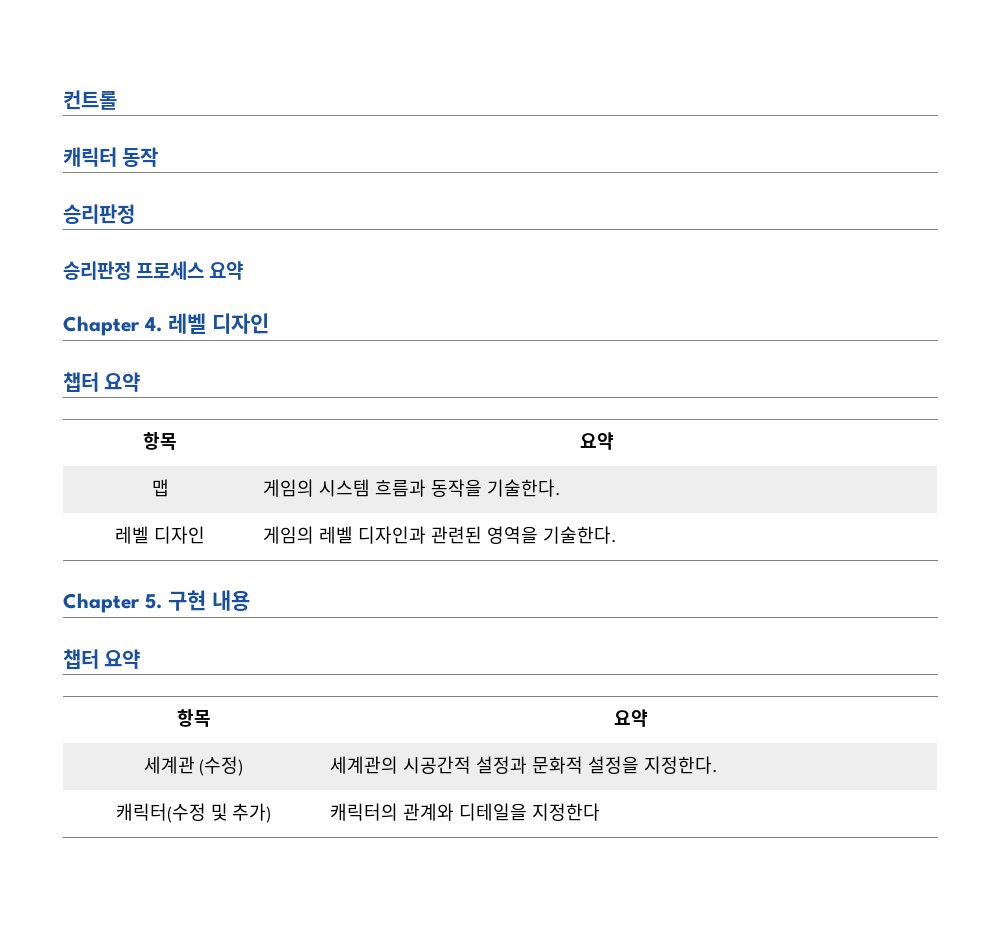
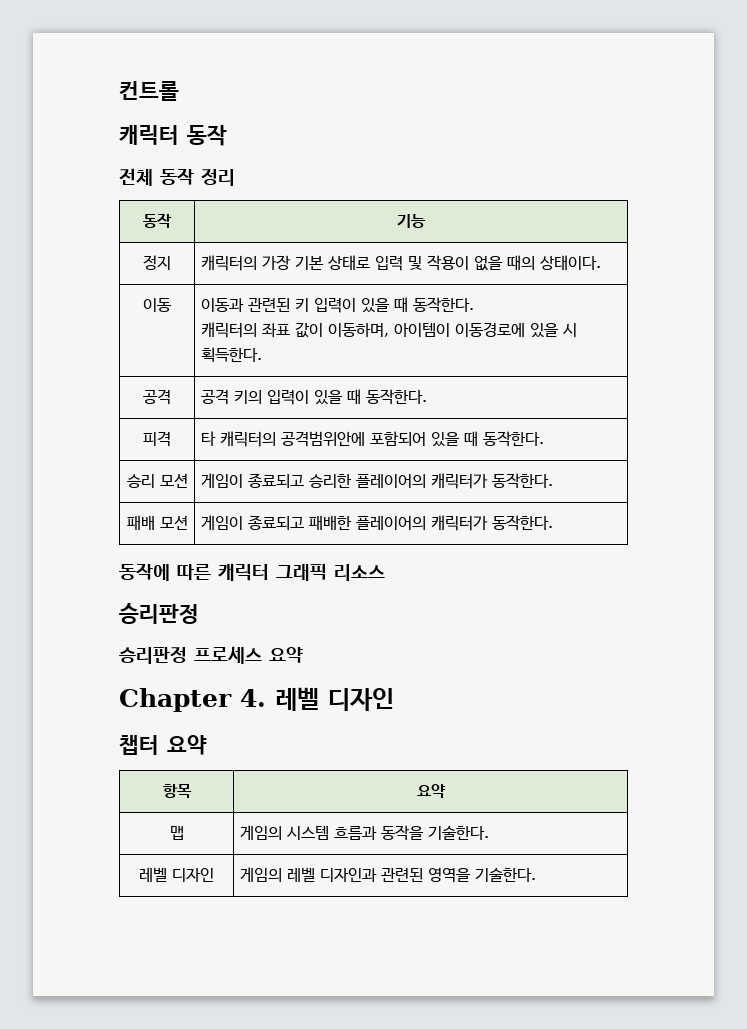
(159, 157) none -> [119,168,235,186] [143,213,172,228] [397,214,426,228] [143,255,171,270] [201,255,602,271] [143,298,172,312] [201,297,475,313] [201,322,578,338] [201,347,263,362] [143,389,171,405] [201,389,428,405] [143,431,171,447] [201,431,545,447] [126,473,188,488] [201,473,554,489] [126,515,188,530] [201,515,554,531] [119,563,385,581] // 전체 동작 정리 // 동작 | 기능 // 정지 | 캐릭터의 가장 기본 상태로 입력 및 작용이 없을 때의 상태이다. // 이동 | 이동과 관련된 키 입력이 있을 때 동작한다. // 캐릭터의 좌표 값이 이동하며, 아이템이 이동경로에 있을 시 획득한다. // 공격 | 공격 키의 입력이 있을 때 동작한다. // 피격 | 타 캐릭터의 공격범위안에 포함되어 있을 때 동작한다. // 승리 모션 | 게임이 종료되고 승리한 플레이어의 캐릭터가 동작한다. // 패배 모션 | 게임이 종료되고 패배한 플레이어의 캐릭터가 동작한다. // 동작에 따른 캐릭터 그래픽 리소스
[63,590,250,613] [63,649,141,669] [176,709,211,727] [613,709,648,727] [143,756,244,776] [330,756,718,774] [115,803,272,823] [330,803,600,821] // Chapter 5. 구현 내용 // 챕터 요약 // 항목 | 요약 // 세계관 (수정) | 세계관의 시공간적 설정과 문화적 설정을 지정한다. // 캐릭터(수정 및 추가) | 캐릭터의 관계와 디테일을 지정한다 -> (537, 874) none

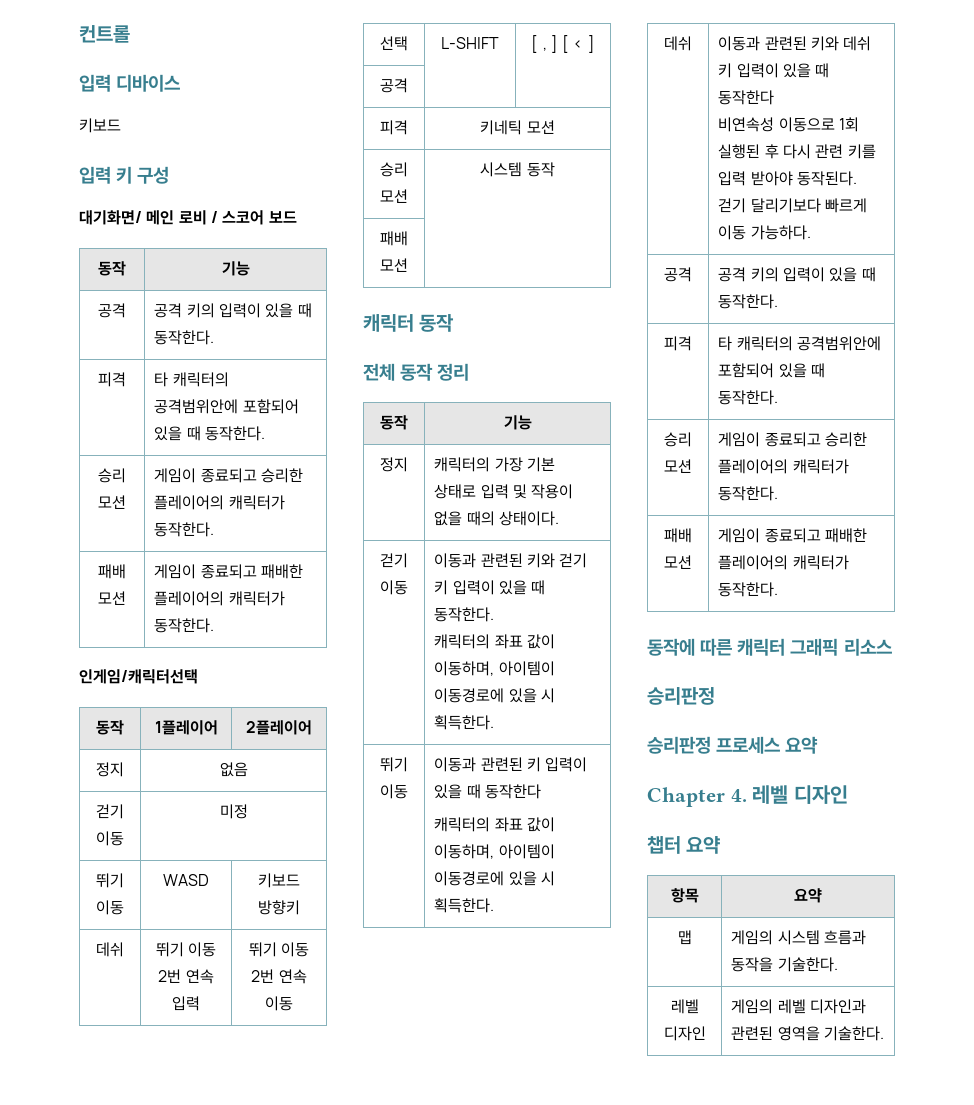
(179, 91) none -> [79,74,181,92] [79,118,121,133] [79,166,170,184] [79,210,297,225] [98,261,126,276] [221,261,250,276] [98,303,126,318] [154,303,312,318] [154,330,215,345] [98,372,126,387] [154,372,229,387] [154,399,299,414] [154,426,265,441] [98,468,126,483] [98,495,126,509] [154,468,303,483] [154,495,285,510] [154,522,215,537] [98,564,126,579] [98,591,126,605] [154,564,303,579] [154,591,285,606] [154,618,215,633] [79,669,198,684] [96,720,124,735] [154,720,218,735] [246,720,312,735] [96,762,124,777] [219,762,248,777] [96,804,124,819] [96,831,124,846] [219,804,248,819] [96,873,124,888] [96,900,124,915] [163,874,209,886] [258,873,300,888] [258,900,300,915] [96,942,124,957] [155,942,217,957] [158,969,214,984] [172,996,200,1011] [248,942,310,957] [251,969,307,984] [265,996,293,1011] [380,36,408,51] [441,37,499,49] [531,35,595,53] [380,78,408,93] [380,120,408,135] [480,120,555,135] [380,162,408,177] [380,189,408,203] [480,162,555,177] [380,231,408,246] [380,258,408,272] // 입력 디바이스 // 키보드 // 입력 키 구성 // 대기화면/ 메인 로비 / 스코어 보드 // 동작 | 기능 // 공격 | 공격 키의 입력이 있을 때 동작한다. // 피격 | 타 캐릭터의 공격범위안에 포함되어 있을 때 동작한다. // 승리 모션 | 게임이 종료되고 승리한 플레이어의 캐릭터가 동작한다. // 패배 모션 | 게임이 종료되고 패배한 플레이어의 캐릭터가 동작한다. // 인게임/캐릭터선택 // 동작 | 1플레이어 | 2플레이어 // 정지 | 없음 // 걷기 이동 | 미정 // 뛰기 이동 | WASD | 키보드 방향키 // 데쉬 | 뛰기 이동 2번 연속 입력 | 뛰기 이동 2번 연속 이동 // 선택 | L-SHIFT | [ , ] [ < ] // 공격 | | // 피격 | 키네틱 모션 // 승리 모션 | 시스템 동작 // 패배 모션 |
[143,298,172,312] [201,298,291,312] 이동 | 이동과 관련된 -> [380,553,408,568] [380,580,408,595] [434,553,588,568] 걷기 이동 | 이동과 관련된 키와 걷기
(263, 354) none -> [380,757,408,772] [380,784,408,799] [434,757,588,772] [434,784,541,799] [434,817,555,832] [434,844,555,859] [434,871,555,886] [434,898,495,913] [664,36,692,51] [718,36,872,51] [718,63,830,78] [718,90,775,105] [718,117,859,132] [718,144,876,159] [718,171,857,186] [718,198,867,213] [718,225,811,240] // 뛰기 이동 | 이동과 관련된 키 입력이 있을 때 동작한다 // 캐릭터의 좌표 값이 이동하며, 아이템이 이동경로에 있을 시 획득한다. // 데쉬 | 이동과 관련된 키와 데쉬 키 입력이 있을 때 동작한다 // 비연속성 이동으로 1회 실행된 후 다시 관련 키를 입력 받아야 동작된다. 걷기 달리기보다 빠르게 이동 가능하다.

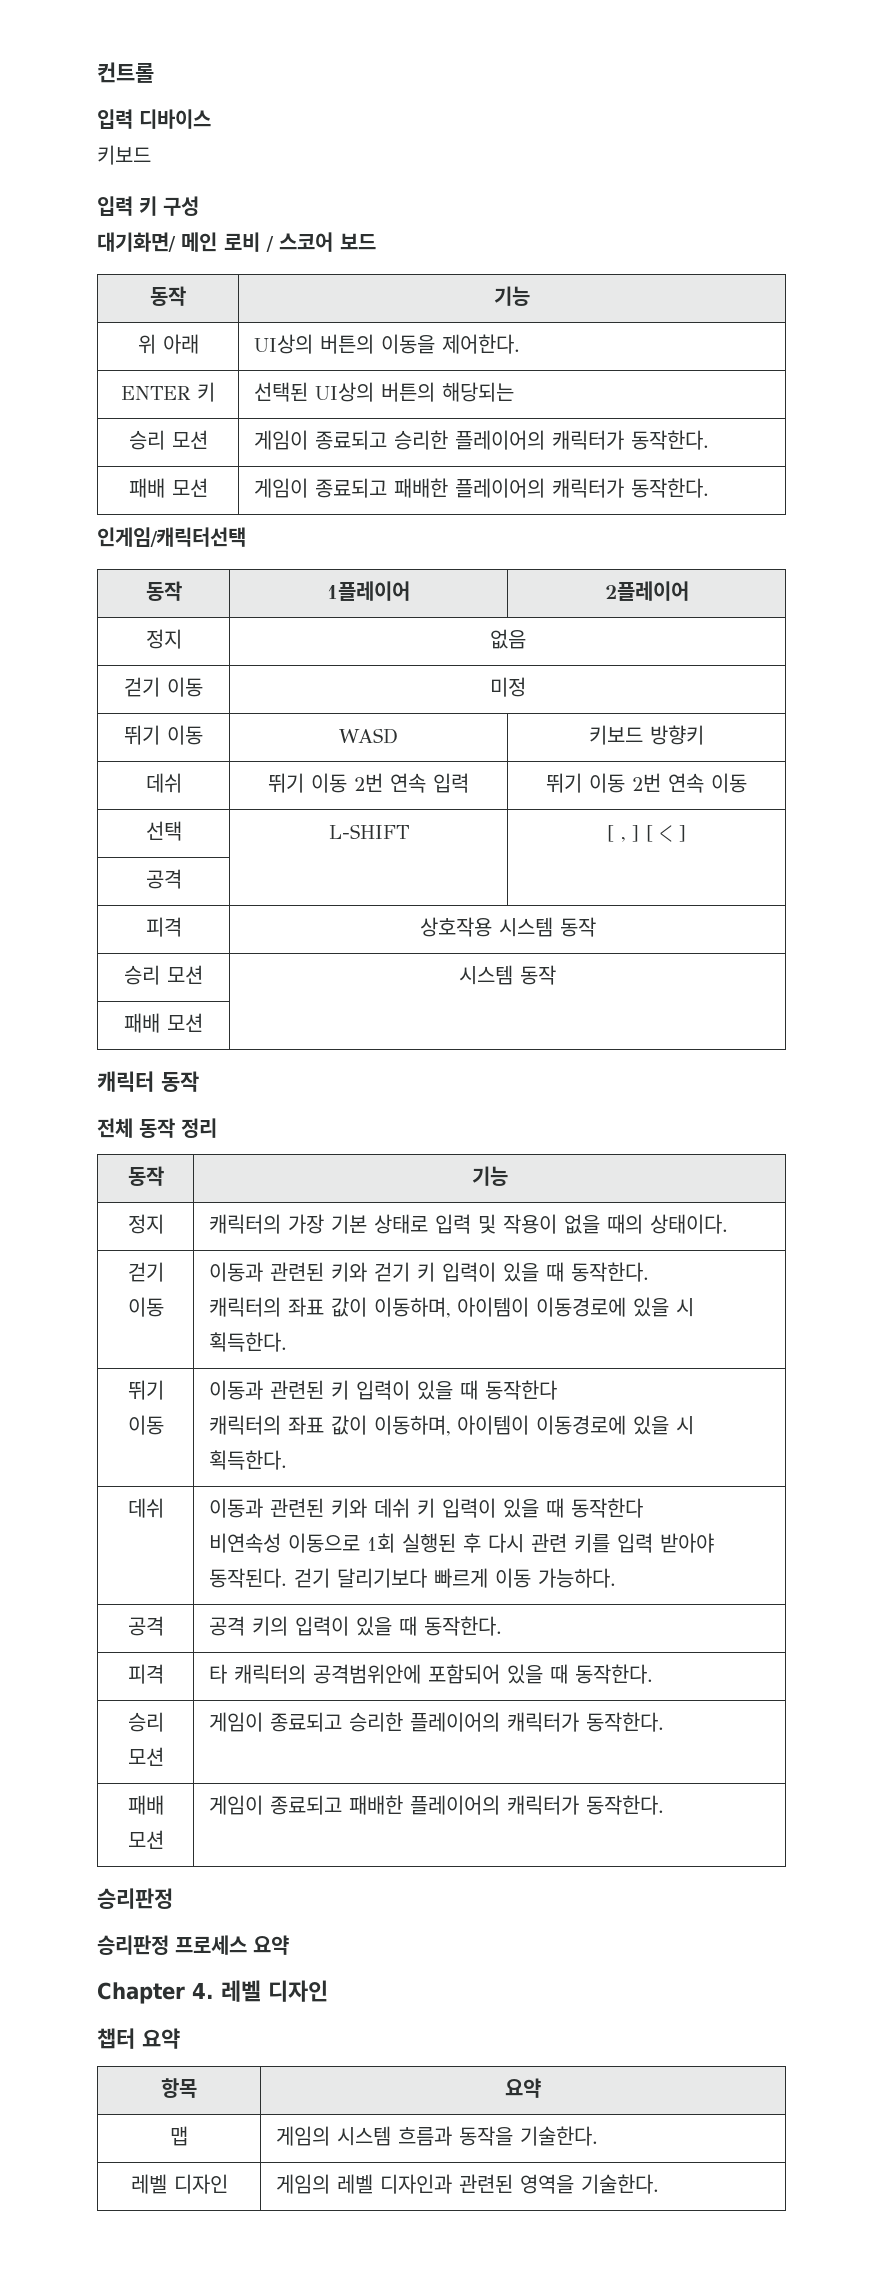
[98,303,126,318] [154,303,312,318] [154,330,215,345] [98,372,126,387] [154,372,229,387] [154,399,299,414] [154,426,265,441] 공격 | 공격 키의 입력이 있을 때 동작한다. // 피격 | 타 캐릭터의 공격범위안에 포함되어 있을 때 동작한다. -> [137,334,199,354] [253,334,520,354] [121,382,215,402] [253,382,514,402] 위 아래 | UI상의 버튼의 이동을 제어한다. // ENTER 키 | 선택된 UI상의 버튼의 해당되는
[480,120,555,135] 키네틱 모션 -> [419,917,596,937] 상호작용 시스템 동작
[647,638,892,656] // 동작에 따른 캐릭터 그래픽 리소스 -> (664, 1805) none

